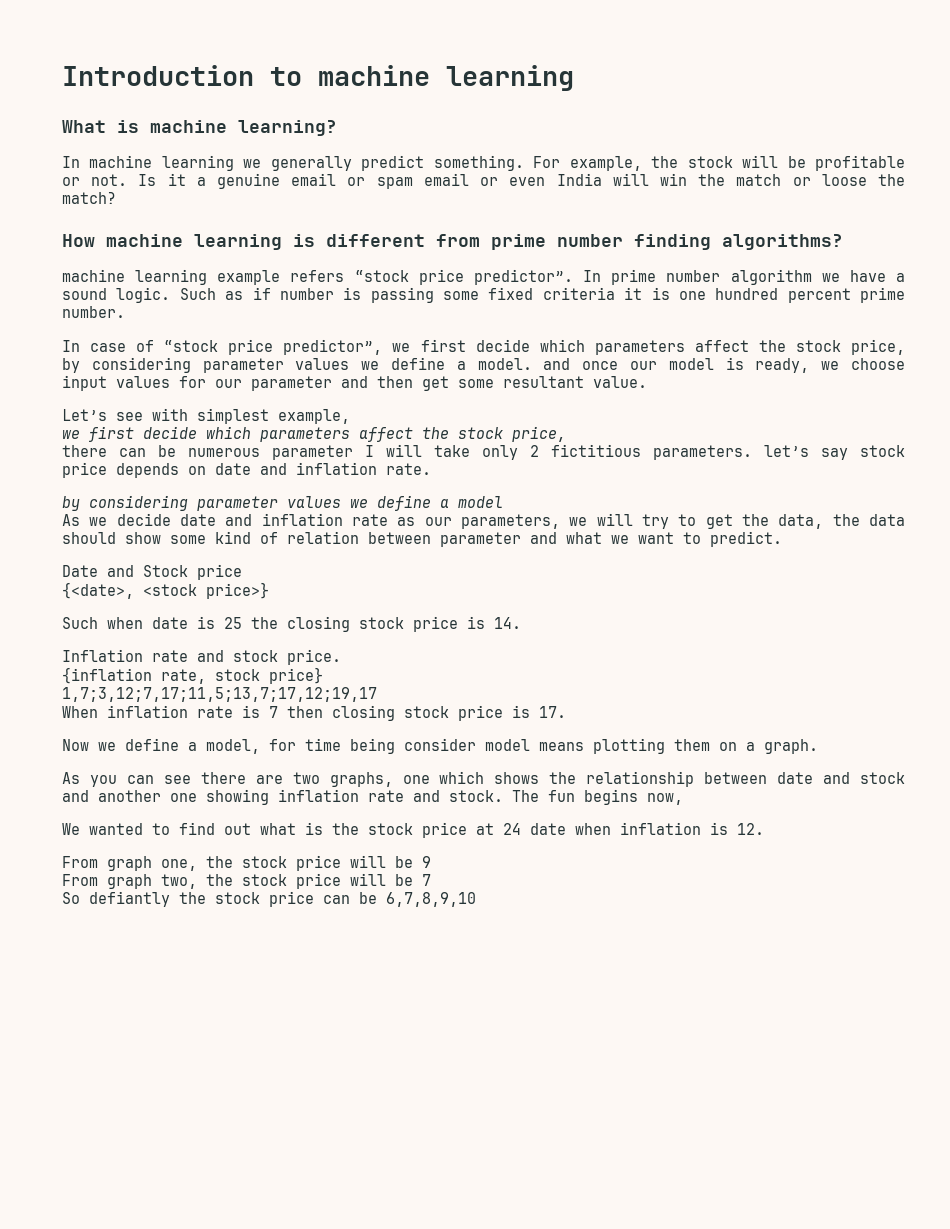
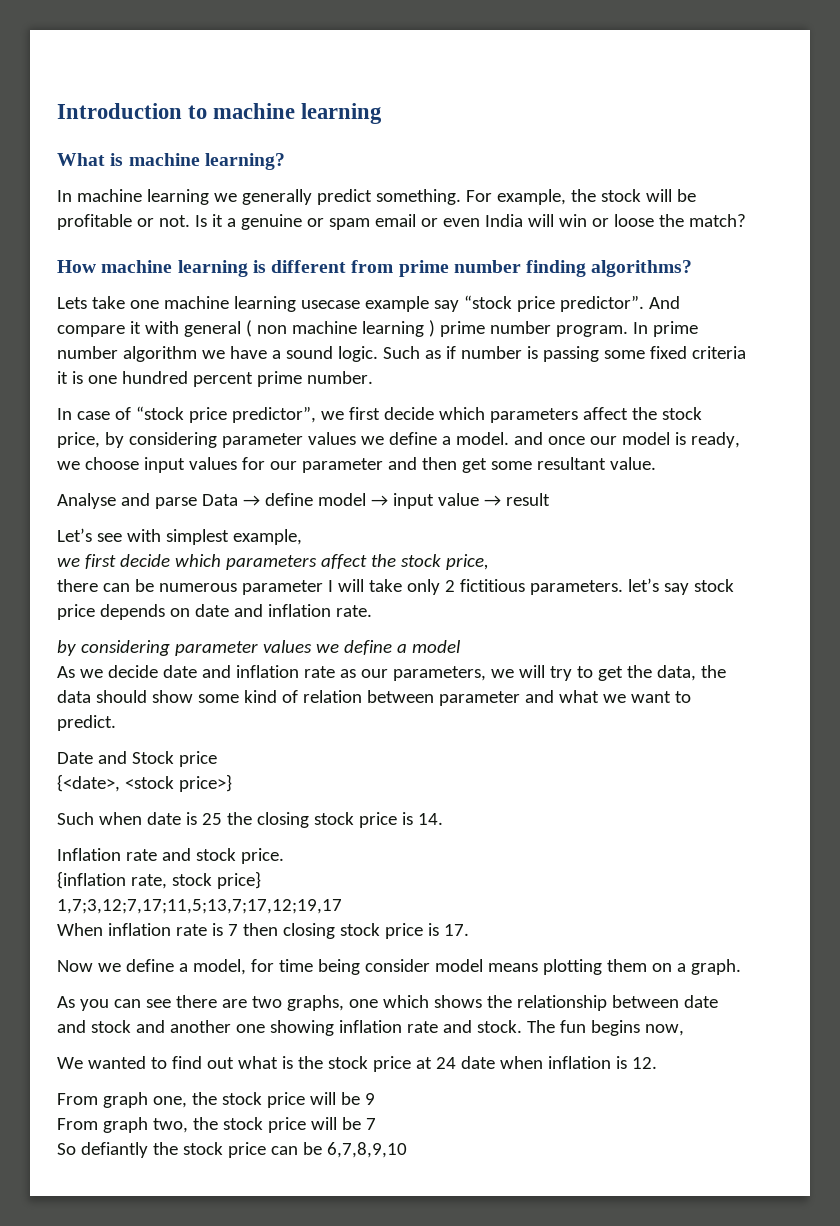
[291,173,337,186] email -> (302, 222) none
[698,174,782,186] the match -> (587, 220) none
[62,269,573,285] machine learning example refers “stock price predictor”. -> [57,295,680,312] [57,320,628,337] Lets take one machine learning usecase example say “stock price predictor”. And compare it with general ( non machine learning ) prime number program.
(647, 382) none -> [57,493,550,509] // Analyse and parse Data → define model → input value → result

